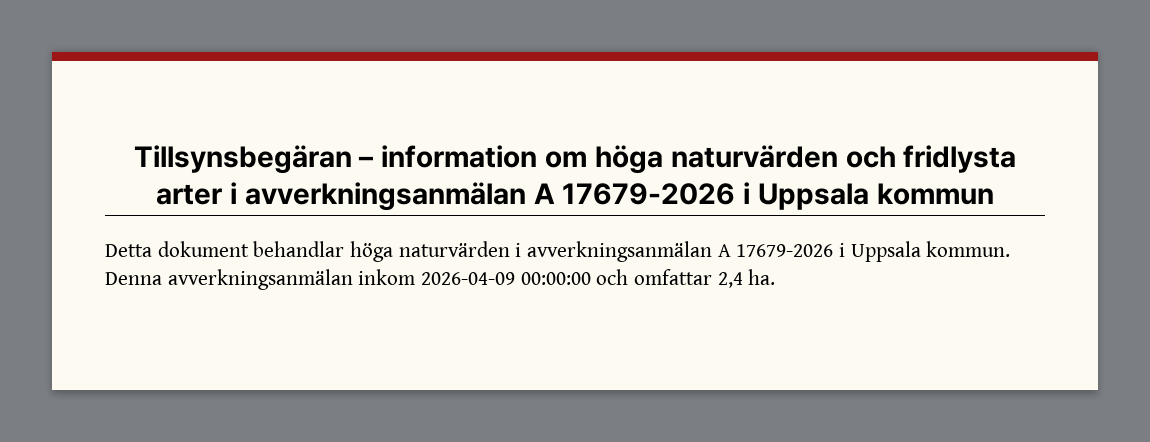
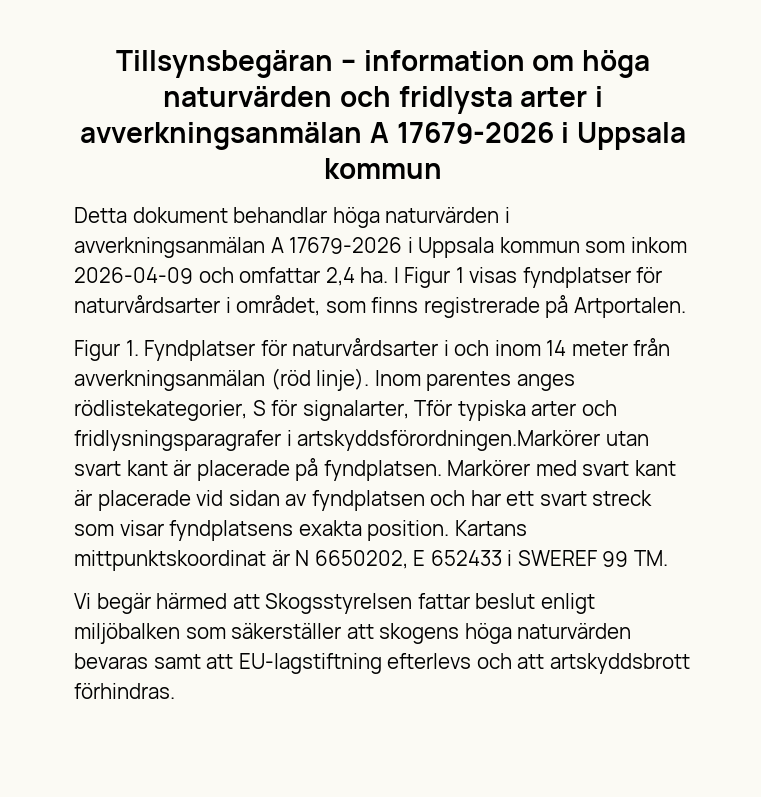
[926,241,1011,257] [105,269,353,290] kommun. Denna avverkningsanmälan -> [499,237,626,253] kommun som
[520,272,591,285] 00:00:00 -> (193, 275) none
(776, 277) none -> [393,267,663,288] [74,295,686,318] [74,338,671,361] [74,368,575,391] [74,400,617,421] [74,430,649,451] [74,458,676,481] [74,490,653,511] [74,520,527,541] [74,550,668,571] [74,593,595,614] [74,623,632,644] [74,653,690,674] [74,683,175,699] I Figur 1 visas fyndplatser för naturvårdsarter i området, som finns registrerade på Artportalen. // Figur 1. Fyndplatser för naturvårdsarter i och inom 14 meter från avverkningsanmälan (röd linje). Inom parentes anges rödlistekategorier, S för signalarter, Tför typiska arter och fridlysningsparagrafer i artskyddsförordningen.Markörer utan svart kant är placerade på fyndplatsen. Markörer med svart kant är placerade vid sidan av fyndplatsen och har ett svart streck som visar fyndplatsens exakta position. Kartans mittpunktskoordinat är N 6650202, E 652433 i SWEREF 99 TM. // Vi begär härmed att Skogsstyrelsen fattar beslut enligt miljöbalken som säkerställer att skogens höga naturvärden bevaras samt att EU-lagstiftning efterlevs och att artskyddsbrott förhindras.

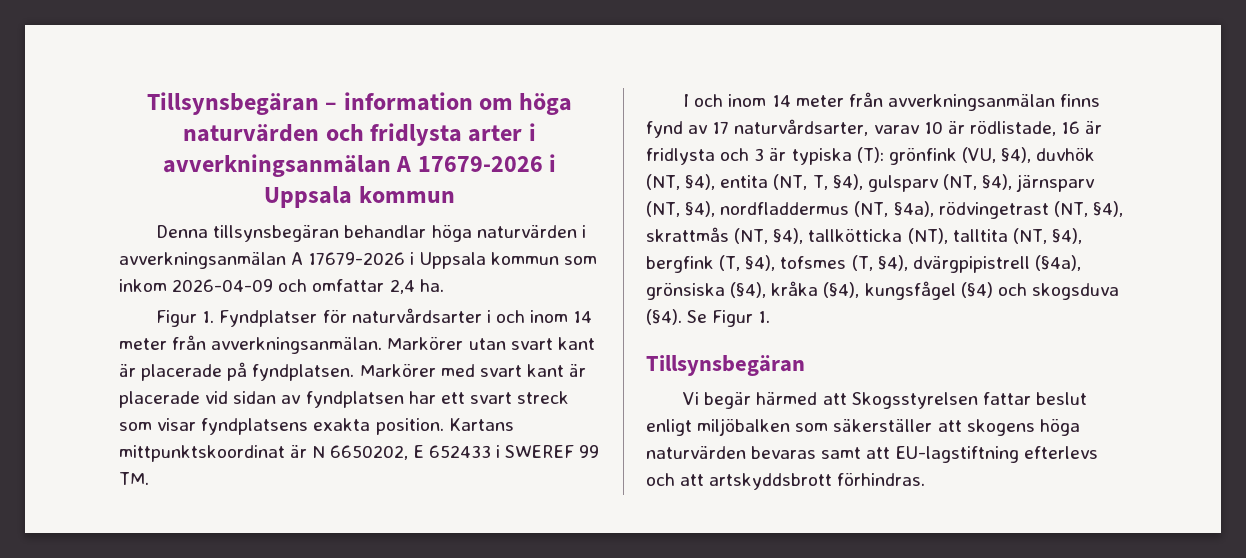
[74,207,228,223] Detta dokument -> [156,225,340,242] Denna tillsynsbegäran
[393,267,663,288] [74,295,686,318] I Figur 1 visas fyndplatser för naturvårdsarter i området, som finns registrerade på Artportalen. -> (444, 285) none
[74,368,575,391] [74,400,617,421] [74,430,601,451] avverkningsanmälan (röd linje). Inom parentes anges rödlistekategorier, S för signalarter, Tför typiska arter och fridlysningsparagrafer i artskyddsförordningen.Markörer -> [211,336,464,354] avverkningsanmälan. Markörer
[430,490,466,506] och -> (404, 399) none
(668, 558) none -> [683,92,1101,111] [646,119,1103,138] [646,147,1096,165] [646,174,1096,192] [646,201,1123,219] [646,227,1082,244] [646,255,1081,273] [646,281,1119,300] [646,309,771,327] [646,355,805,376] // I och inom 14 meter från avverkningsanmälan finns fynd av 17 naturvårdsarter, varav 10 är rödlistade, 16 är fridlysta och 3 är typiska (T): grönfink (VU, §4), duvhök (NT, §4), entita (NT, T, §4), gulsparv (NT, §4), järnsparv (NT, §4), nordfladdermus (NT, §4a), rödvingetrast (NT, §4), skrattmås (NT, §4), tallkötticka (NT), talltita (NT, §4), bergfink (T, §4), tofsmes (T, §4), dvärgpipistrell (§4a), grönsiska (§4), kråka (§4), kungsfågel (§4) och skogsduva (§4). Se Figur 1. // Tillsynsbegäran

